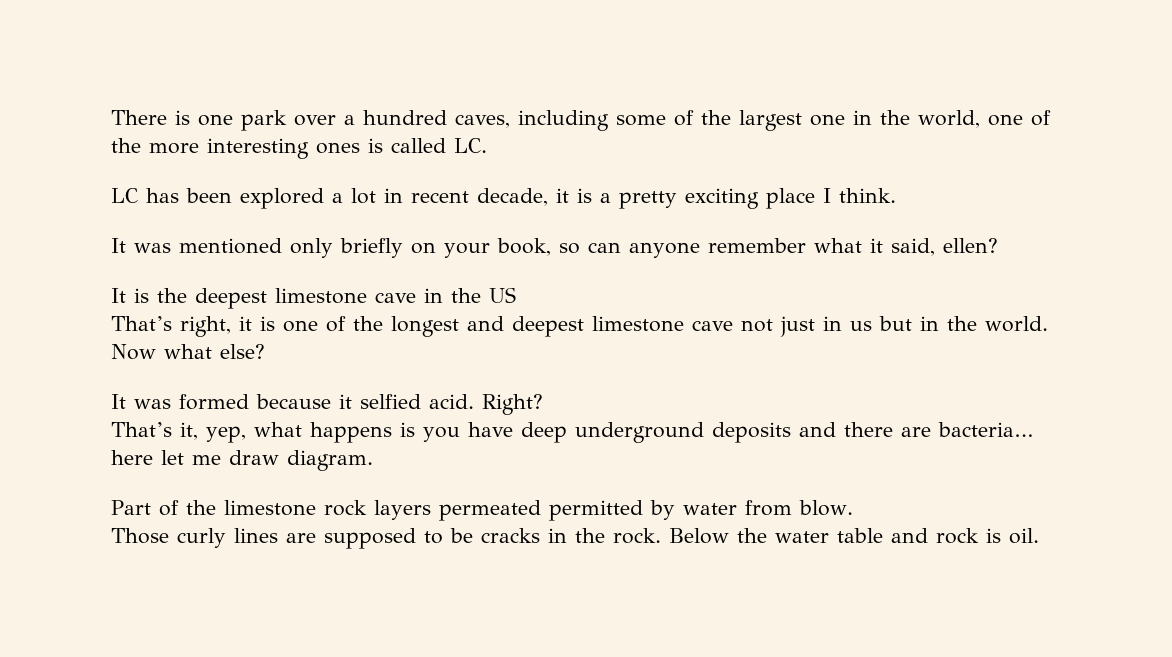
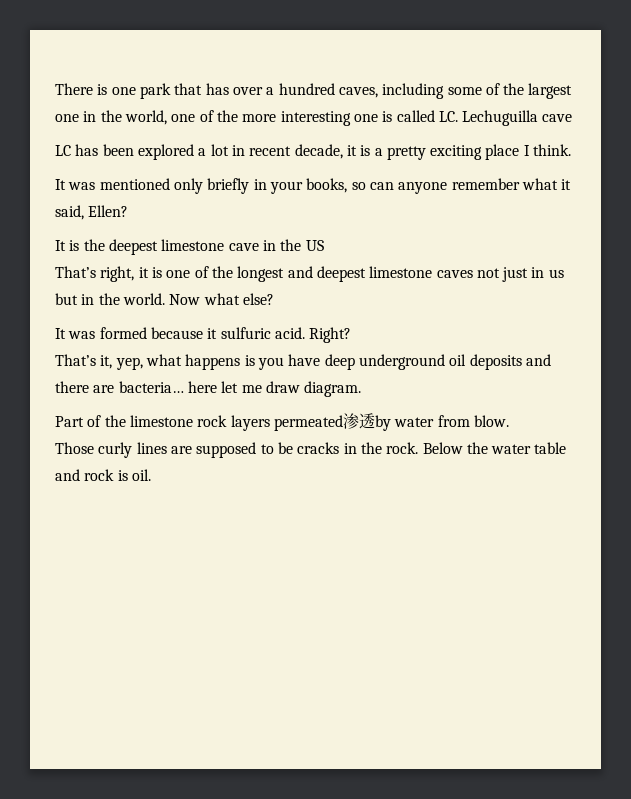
(287, 120) none -> [174,83,229,95] that has
[316,142,360,154] ones -> [353,114,378,122] one
(487, 145) none -> [462,110,573,126] Lechuguilla cave
[411,238,551,258] on your book, -> [253,178,348,194] in your books,
[943,238,998,253] ellen? -> [88,205,129,217] Ellen?
[692,320,733,331] cave -> [436,270,473,278] caves
[360,394,421,409] selfied -> [220,327,271,339] sulfuric
(704, 432) none -> [449,354,467,366] oil
[548,500,643,521] permitted -> [342,413,375,429] 渗透

